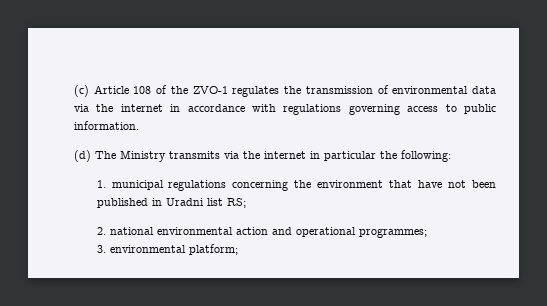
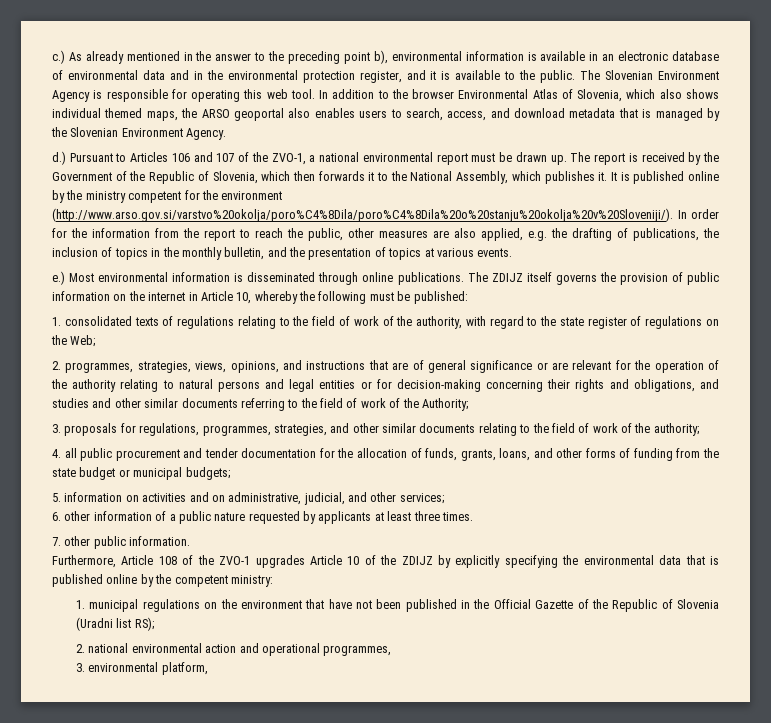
[74,85,89,97] (c) -> [52,50,720,64] [52,70,720,83] [52,89,719,102] [52,108,721,121] [51,127,227,140] [52,151,720,165] [52,171,720,184] [52,190,283,203] [52,208,719,222] [52,228,719,241] [52,247,513,260] [52,271,719,285] [52,291,468,304] [52,316,719,329] [51,335,96,347] [52,360,720,373] [51,379,719,392] [52,398,468,411] [52,423,699,436] [52,448,719,461] [52,467,230,480] [52,492,444,505] [52,511,473,524] [52,536,191,549] [52,555,116,568] c.) As already mentioned in the answer to the preceding point b), environmental information is available in an electronic database of environmental data and in the environmental protection register, and it is available to the public. The Slovenian Environment Agency is responsible for operating this web tool. In addition to the browser Environmental Atlas of Slovenia, which also shows individual themed maps, the ARSO geoportal also enables users to search, access, and download metadata that is managed by the Slovenian Environment Agency. // d.) Pursuant to Articles 106 and 107 of the ZVO-1, a national environmental report must be drawn up. The report is received by the Government of the Republic of Slovenia, which then forwards it to the National Assembly, which publishes it. It is published online by the ministry competent for the environment (http://www.arso.gov.si/varstvo%20okolja/poro%C4%8Dila/poro%C4%8Dila%20o%20stanju%20okolja%20v%20Sloveniji/). In order for the information from the report to reach the public, other measures are also applied, e.g. the drafting of publications, the inclusion of topics in the monthly bulletin, and the presentation of topics at various events. // e.) Most environmental information is disseminated through online publications. The ZDIJZ itself governs the provision of public information on the internet in Article 10, whereby the following must be published: // 1. consolidated texts of regulations relating to the field of work of the authority, with regard to the state register of regulations on the Web; // 2. programmes, strategies, views, opinions, and instructions that are of general significance or are relevant for the operation of the authority relating to natural persons and legal entities or for decision-making concerning their rights and obligations, and studies and other similar documents referring to the field of work of the Authority; // 3. proposals for regulations, programmes, strategies, and other similar documents relating to the field of work of the authority; // 4. all public procurement and tender documentation for the allocation of funds, grants, loans, and other forms of funding from the state budget or municipal budgets; // 5. information on activities and on administrative, judicial, and other services; // 6. other information of a public nature requested by applicants at least three times. // 7. other public information. // Furthermore,
[232,85,497,97] [74,104,496,115] [74,121,139,130] [74,150,451,162] regulates the transmission of environmental data via the internet in accordance with regulations governing access to public information. // (d) The Ministry transmits via the internet in particular the following: -> [255,555,720,568] [52,574,273,587] upgrades Article 10 of the ZDIJZ by explicitly specifying the environmental data that is published online by the competent ministry:
[232,180,289,191] concerning -> [204,602,218,609] on
[165,198,246,208] Uradni list RS; -> [473,599,719,612] [76,617,154,631] the Official Gazette of the Republic of Slovenia (Uradni list RS);
[358,228,427,238] programmes; -> [323,645,392,656] programmes,
[188,244,238,255] platform; -> [161,662,208,675] platform,

